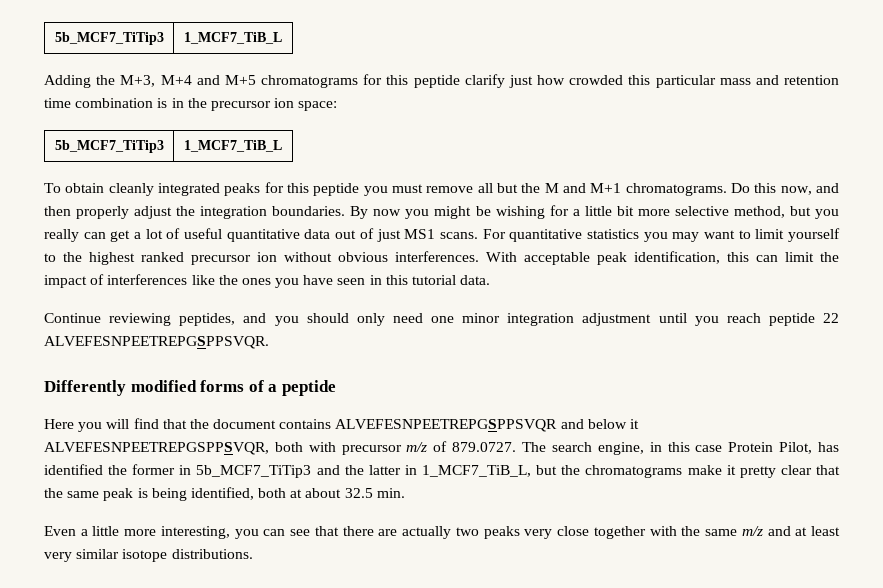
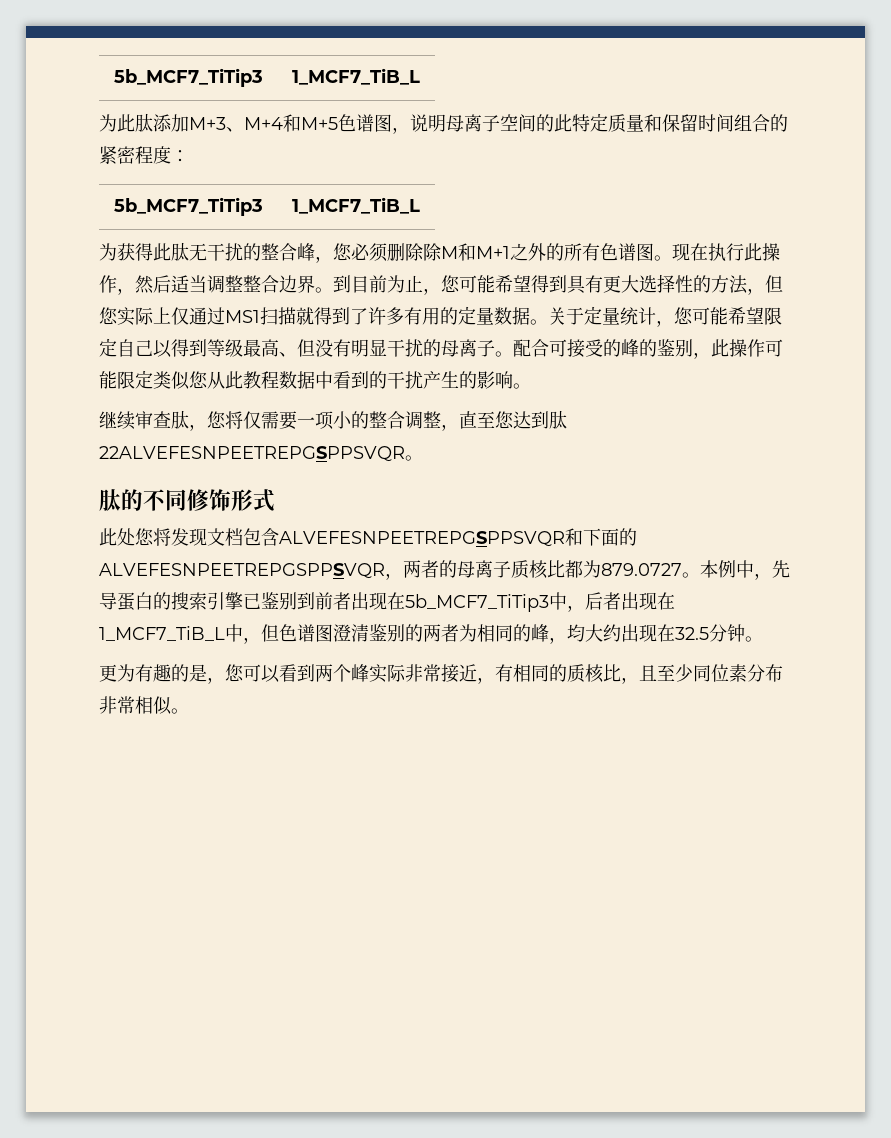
[54,32,164,45] [184,32,282,44] [44,74,839,88] [44,98,338,111] [54,140,164,153] [184,140,282,152] [44,182,840,196] [44,205,839,219] [44,228,840,242] [44,251,839,265] [44,274,491,288] [44,313,839,326] [44,336,269,349] [44,380,336,396] [44,418,640,432] [44,441,840,455] [44,464,841,478] [44,487,405,501] [44,526,841,539] [44,549,253,562] 5b_MCF7_TiTip3 | 1_MCF7_TiB_L // Adding the M+3, M+4 and M+5 chromatograms for this peptide clarify just how crowded this particular mass and retention time combination is in the precursor ion space: // 5b_MCF7_TiTip3 | 1_MCF7_TiB_L // To obtain cleanly integrated peaks for this peptide you must remove all but the M and M+1 chromatograms. Do this now, and then properly adjust the integration boundaries. By now you might be wishing for a little bit more selective method, but you really can get a lot of useful quantitative data out of just MS1 scans. For quantitative statistics you may want to limit yourself to the highest ranked precursor ion without obvious interferences. With acceptable peak identification, this can limit the impact of interferences like the ones you have seen in this tutorial data. // Continue reviewing peptides, and you should only need one minor integration adjustment until you reach peptide 22 ALVEFESNPEETREPGSPPSVQR. // Differently modified forms of a peptide // Here you will find that the document contains ALVEFESNPEETREPGSPPSVQR and below it ALVEFESNPEETREPGSPPSVQR, both with precursor m/z of 879.0727. The search engine, in this case Protein Pilot, has identified the former in 5b_MCF7_TiTip3 and the latter in 1_MCF7_TiB_L, but the chromatograms make it pretty clear that the same peak is being identified, both at about 32.5 min. // Even a little more interesting, you can see that there are actually two peaks very close together with the same m/z and at least very similar isotope distributions. -> [114,68,263,87] [292,68,420,85] [99,113,788,134] [99,146,189,164] [114,197,263,216] [292,197,420,214] [99,242,780,263] [99,274,783,295] [99,306,782,327] [99,338,783,359] [99,370,531,390] [99,410,567,431] [99,446,423,462] [99,489,275,512] [99,528,637,547] [99,560,790,580] [99,592,675,612] [99,624,763,644] [99,664,783,684] [99,696,189,715] 5b_MCF7_TiTip3 | 1_MCF7_TiB_L // 为此肽添加M+3、M+4和M+5色谱图，说明母离子空间的此特定质量和保留时间组合的紧密程度： // 5b_MCF7_TiTip3 | 1_MCF7_TiB_L // 为获得此肽无干扰的整合峰，您必须删除除M和M+1之外的所有色谱图。现在执行此操作，然后适当调整整合边界。到目前为止，您可能希望得到具有更大选择性的方法，但您实际上仅通过MS1扫描就得到了许多有用的定量数据。关于定量统计，您可能希望限定自己以得到等级最高、但没有明显干扰的母离子。配合可接受的峰的鉴别，此操作可能限定类似您从此教程数据中看到的干扰产生的影响。 // 继续审查肽，您将仅需要一项小的整合调整，直至您达到肽22ALVEFESNPEETREPGSPPSVQR。 // 肽的不同修饰形式 // 此处您将发现文档包含ALVEFESNPEETREPGSPPSVQR和下面的ALVEFESNPEETREPGSPPSVQR，两者的母离子质核比都为879.0727。本例中，先导蛋白的搜索引擎已鉴别到前者出现在5b_MCF7_TiTip3中，后者出现在1_MCF7_TiB_L中，但色谱图澄清鉴别的两者为相同的峰，均大约出现在32.5分钟。 // 更为有趣的是，您可以看到两个峰实际非常接近，有相同的质核比，且至少同位素分布非常相似。

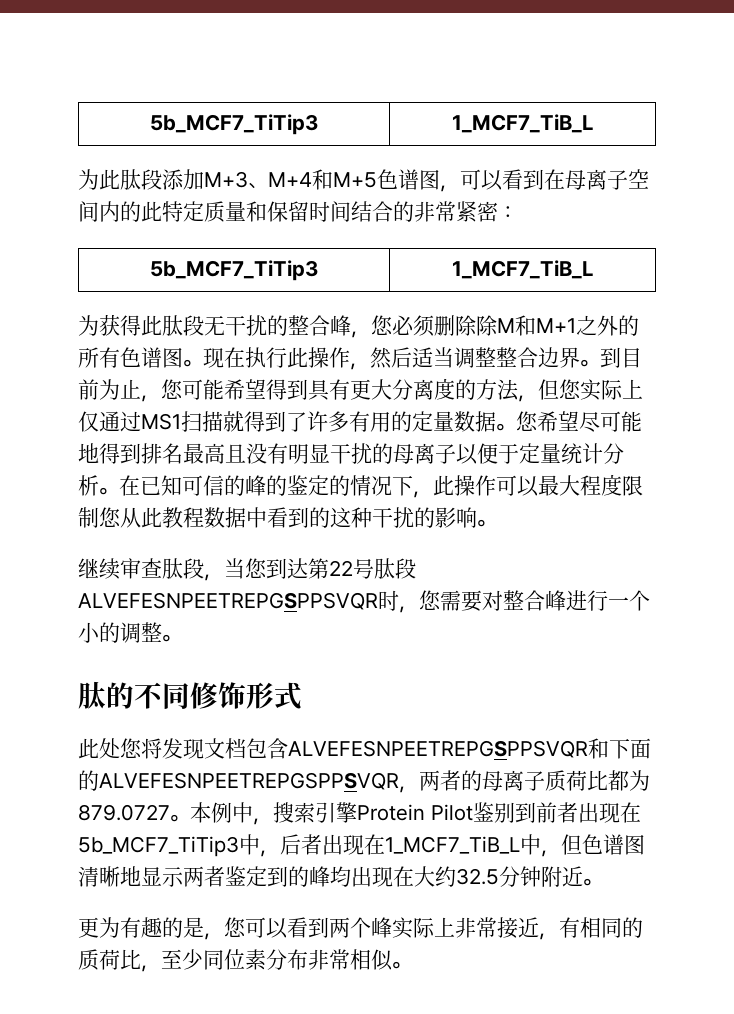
(153, 122) none -> [141,169,162,190] 段
[410,114,446,132] 说明 -> [460,169,565,191] 可以看到在
(536, 123) none -> [99,201,120,222] 内
[734,114,788,132] [99,146,171,164] 组合的紧密程度 -> [351,201,498,222] 结合的非常紧密
(189, 251) none -> [183,315,204,336] 段
[639,274,693,293] 选择性 -> [392,378,455,400] 分离度
[548,306,782,327] [99,338,315,358] 关于定量统计，您可能希望限定自己以得到等级最高、但 -> [516,411,642,433] [78,443,246,464] 您希望尽可能地得到排名最高且
[495,339,783,359] [99,370,190,390] 。配合可接受的峰的鉴别，此操作可能限定类似 -> [456,443,624,465] [78,474,643,498] [78,507,99,528] 以便于定量统计分析。在已知可信的峰的鉴定的情况下，此操作可以最大程度限制
[387,371,459,389] 干扰产生 -> [330,507,414,528] 这种干扰
[189,410,567,431] [99,446,405,462] ，您将仅需要一项小的整合调整，直至您达到肽22ALVEFESNPEETREPGSPPSVQR -> [183,558,416,581] [78,590,650,613] [78,622,162,643] 段，当您到达第22号肽段ALVEFESNPEETREPGSPPSVQR时，您需要对整合峰进行一个小的调整
[529,560,548,579] 核 -> [566,770,587,791] 荷
[772,560,790,578] [99,592,261,611] 先导蛋白的搜索引擎已 -> [273,802,473,823] 搜索引擎Protein Pilot
[333,624,675,644] 澄清鉴别的两者为相同的峰，均大约出现在 -> [78,866,456,887] 清晰地显示两者鉴定到的峰均出现在大约
(745, 633) none -> [541,866,583,887] 附近
(406, 673) none -> [434,917,455,937] 上
[585,664,657,684] 核比，且 -> [99,949,161,972] 荷比，

